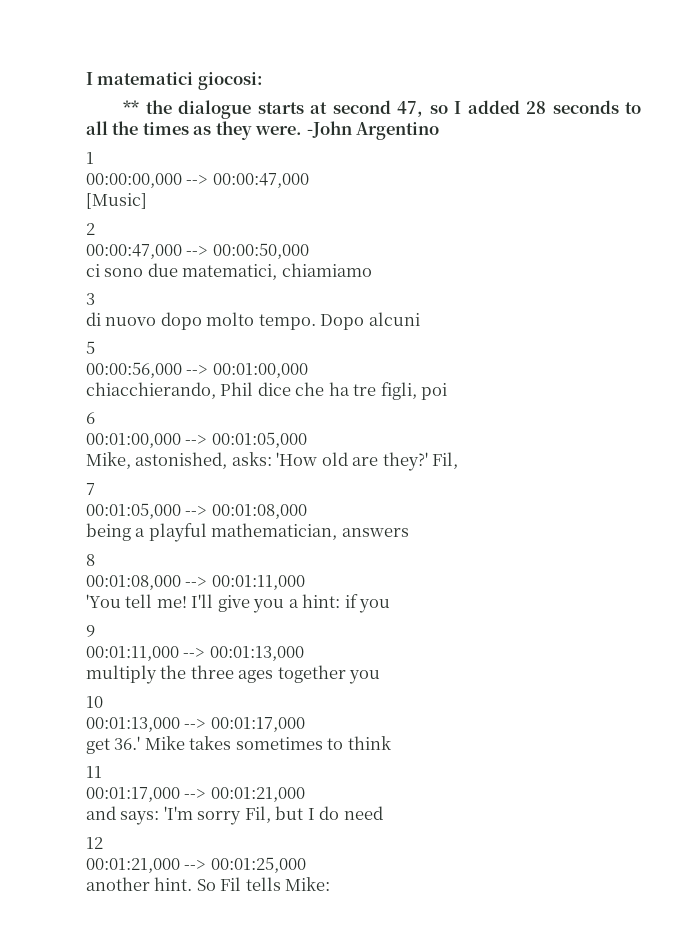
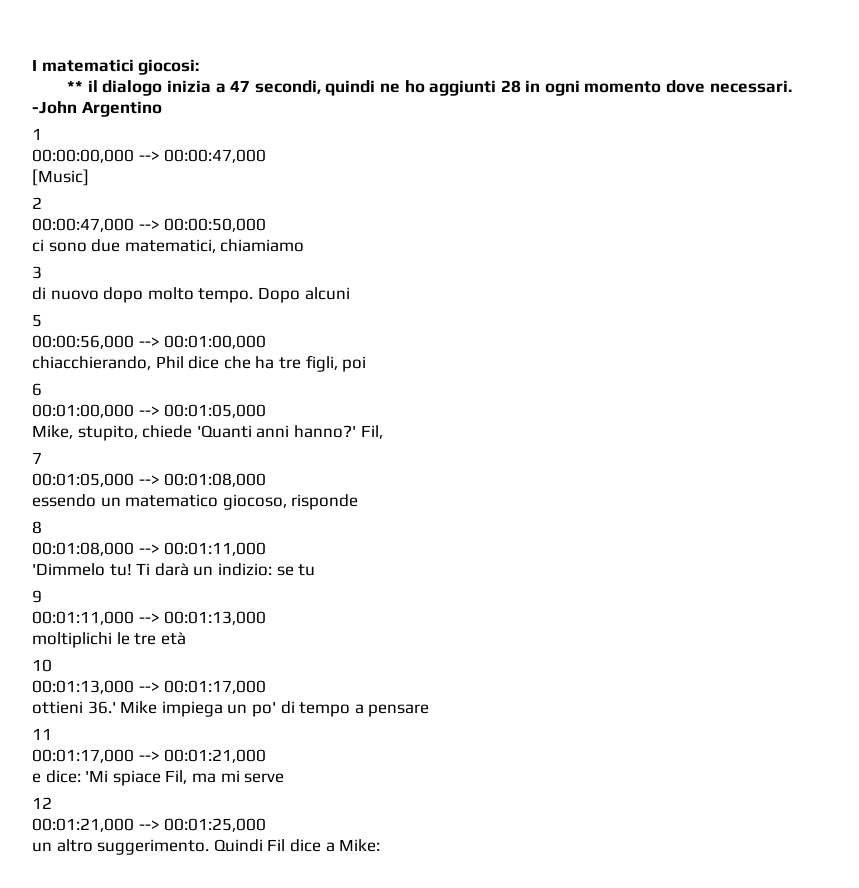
[145,100,641,119] [86,121,303,140] the dialogue starts at second 47, so I added 28 seconds to all the times as they were. -> [87,80,792,96] il dialogo inizia a 47 secondi, quindi ne ho aggiunti 28 in ogni momento dove necessari.
[135,452,428,471] astonished, asks: 'How old are they?' -> [77,425,356,441] stupito, chiede 'Quanti anni hanno?'
[86,523,409,542] being a playful mathematician, answers -> [32,494,359,510] essendo un matematico giocoso, risponde
[86,594,391,613] [86,625,95,637] [86,646,304,661] [86,665,381,684] 'You tell me! I'll give you a hint: if you // 9 // 00:01:11,000 --> 00:01:13,000 // multiply the three ages together you -> [32,563,316,576] [32,590,42,603] [32,611,267,625] [32,632,186,648] 'Dimmelo tu! Ti darà un indizio: se tu // 9 // 00:01:11,000 --> 00:01:13,000 // moltiplichi le tre età
[86,738,110,754] get -> [32,701,83,714] ottieni
[189,736,391,750] [86,766,102,778] [86,787,305,802] [86,806,383,825] [86,837,103,849] [86,857,306,873] [86,877,281,891] takes sometimes to think // 11 // 00:01:17,000 --> 00:01:21,000 // and says: 'I'm sorry Fil, but I do need // 12 // 00:01:21,000 --> 00:01:25,000 // another hint. So Fil tells -> [161,701,430,717] [32,728,52,740] [32,749,267,763] [32,770,285,786] [32,797,52,809] [32,818,267,832] [32,839,335,855] impiega un po' di tempo a pensare // 11 // 00:01:17,000 --> 00:01:21,000 // e dice: 'Mi spiace Fil, ma mi serve // 12 // 00:01:21,000 --> 00:01:25,000 // un altro suggerimento. Quindi Fil dice a

